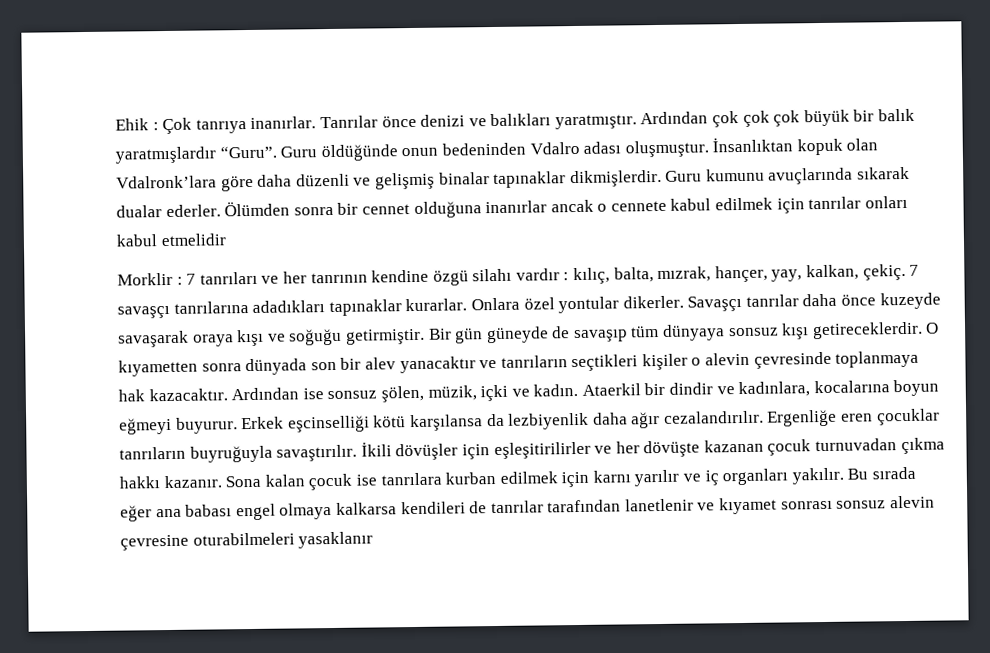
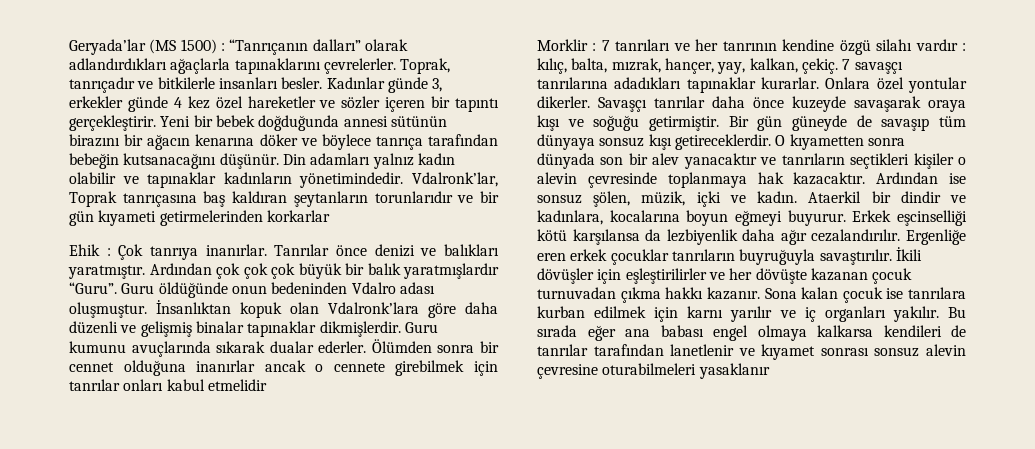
(115, 124) none -> [69,39,408,55] [69,58,451,74] [69,77,443,93] [69,96,499,112] [69,115,447,131] [69,134,498,150] [69,153,455,169] [69,172,498,188] [69,191,500,207] [69,210,330,226] Geryada’lar (MS 1500) : “Tanrıçanın dalları” olarak adlandırdıkları ağaçlarla tapınaklarını çevrelerler. Toprak, tanrıçadır ve bitkilerle insanları besler. Kadınlar günde 3, erkekler günde 4 kez özel hareketler ve sözler içeren bir tapıntı gerçekleştirir. Yeni bir bebek doğduğunda annesi sütünün birazını bir ağacın kenarına döker ve böylece tanrıça tarafından bebeğin kutsanacağını düşünür. Din adamları yalnız kadın olabilir ve tapınaklar kadınların yönetimindedir. Vdalronk’lar, Toprak tanrıçasına baş kaldıran şeytanların torunlarıdır ve bir gün kıyameti getirmelerinden korkarlar //
[670,197,774,211] kabul edilmek -> [395,360,465,376] girebilmek
(874, 417) none -> [570,249,608,261] erkek
[493,441,591,460] eşleşitirilirler -> [625,268,707,284] eşleştirilirler

